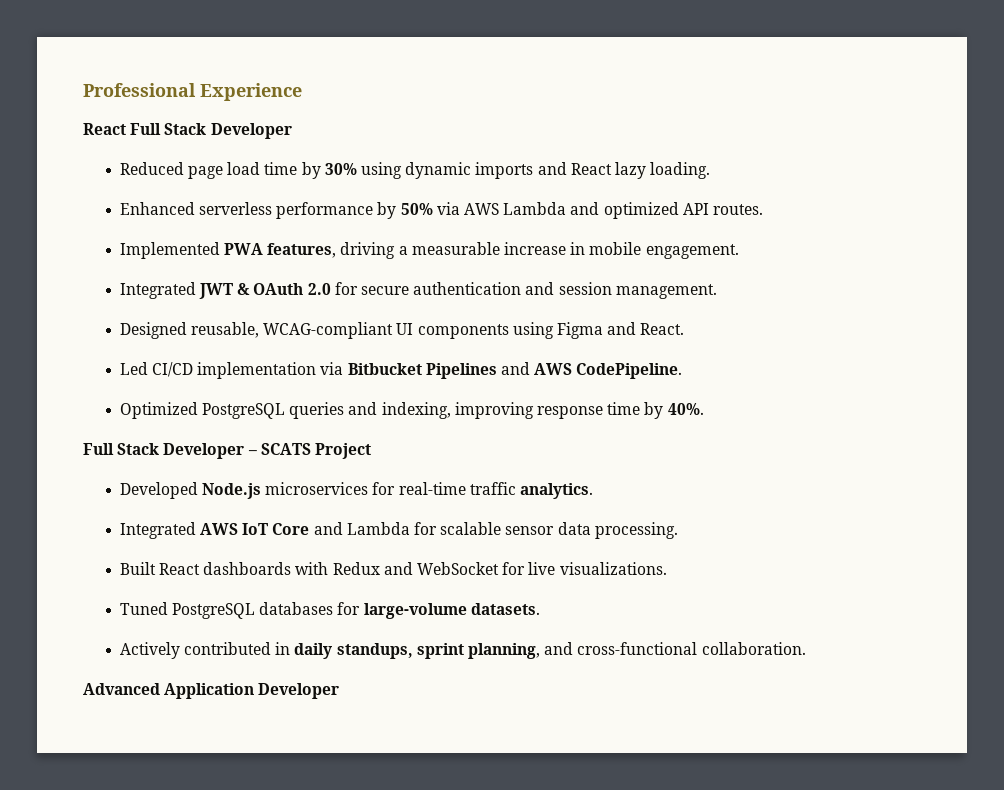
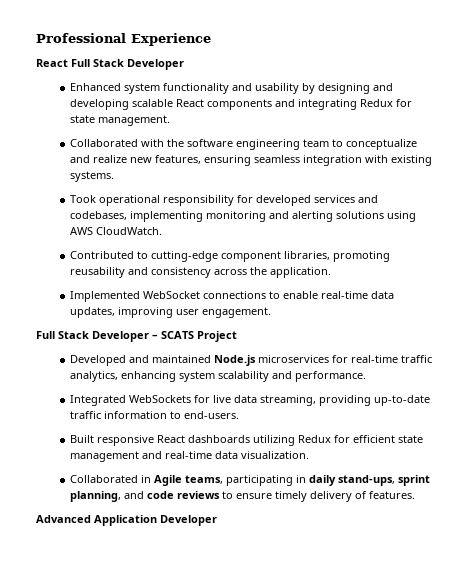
[119,162,711,179] [119,202,763,219] [119,242,739,259] [119,282,717,299] [119,322,685,339] [119,362,683,379] [119,402,704,419] Reduced page load time by 30% using dynamic imports and React lazy loading. // Enhanced serverless performance by 50% via AWS Lambda and optimized API routes. // Implemented PWA features, driving a measurable increase in mobile engagement. // Integrated JWT & OAuth 2.0 for secure authentication and session management. // Designed reusable, WCAG-compliant UI components using Figma and React. // Led CI/CD implementation via Bitbucket Pipelines and AWS CodePipeline. // Optimized PostgreSQL queries and indexing, improving response time by 40%. -> [69,83,393,94] [69,99,412,110] [69,115,170,126] [69,139,417,150] [69,155,432,166] [69,171,114,182] [69,195,378,206] [69,211,416,222] [69,227,162,235] [69,251,390,262] [69,267,331,278] [69,291,394,302] [69,307,271,318] Enhanced system functionality and usability by designing and developing scalable React components and integrating Redux for state management. // Collaborated with the software engineering team to conceptualize and realize new features, ensuring seamless integration with existing systems. // Took operational responsibility for developed services and codebases, implementing monitoring and alerting solutions using AWS CloudWatch. // Contributed to cutting-edge component libraries, promoting reusability and consistency across the application. // Implemented WebSocket connections to enable real-time data updates, improving user engagement.
(198, 490) none -> [128,355,211,363] and maintained
[519,483,593,499] [119,522,678,539] analytics. // Integrated AWS IoT Core and Lambda for scalable sensor data processing. -> [69,371,366,382] [69,395,430,406] [69,411,239,419] analytics, enhancing system scalability and performance. // Integrated WebSockets for live data streaming, providing up-to-date traffic information to end-users.
(156, 568) none -> [96,435,154,446] responsive
[295,562,667,575] [119,602,540,619] [119,642,272,659] with Redux and WebSocket for live visualizations. // Tuned PostgreSQL databases for large-volume datasets. // Actively contributed -> [252,435,423,446] [69,451,309,462] [69,475,293,486] utilizing Redux for efficient state management and real-time data visualization. // Collaborated in Agile teams, participating
[336,643,413,659] standups, -> [337,475,395,486] stand-ups,
[577,642,806,655] cross-functional collaboration. -> [146,491,415,502] code reviews to ensure timely delivery of features.

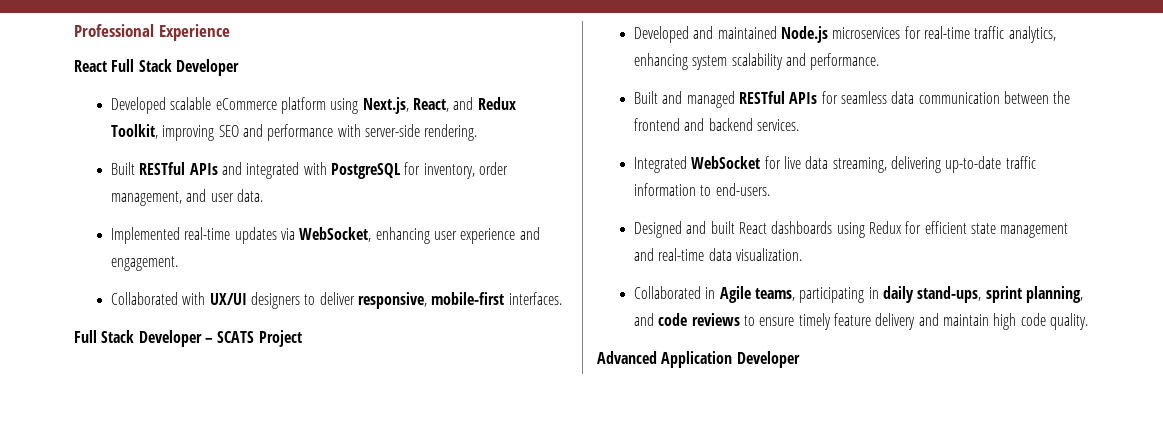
[69,83,393,94] [69,99,412,110] [69,115,170,126] [69,139,417,150] [69,155,432,166] [69,171,114,182] [69,195,378,206] [69,211,416,222] [69,227,162,235] [69,251,390,262] [69,267,331,278] [69,291,394,302] [69,307,271,318] Enhanced system functionality and usability by designing and developing scalable React components and integrating Redux for state management. // Collaborated with the software engineering team to conceptualize and realize new features, ensuring seamless integration with existing systems. // Took operational responsibility for developed services and codebases, implementing monitoring and alerting solutions using AWS CloudWatch. // Contributed to cutting-edge component libraries, promoting reusability and consistency across the application. // Implemented WebSocket connections to enable real-time data updates, improving user engagement. -> [111,97,516,114] [111,124,478,141] [111,162,508,179] [111,189,264,206] [111,227,540,244] [111,256,179,271] [111,292,562,309] Developed scalable eCommerce platform using Next.js, React, and Redux Toolkit, improving SEO and performance with server-side rendering. // Built RESTful APIs and integrated with PostgreSQL for inventory, order management, and user data. // Implemented real-time updates via WebSocket, enhancing user experience and engagement. // Collaborated with UX/UI designers to deliver responsive, mobile-first interfaces.
(366, 376) none -> [634,91,1071,108] [634,118,800,131] // Built and managed RESTful APIs for seamless data communication between the frontend and backend services.
[128,395,191,403] WebSockets -> [691,156,761,169] WebSocket
[318,395,371,406] providing -> [891,156,942,173] delivering
[69,435,154,446] Built responsive -> [634,221,735,238] Designed and built
[252,435,295,446] utilizing -> [836,222,865,238] using
[309,491,415,502] delivery of features. -> [834,313,1088,330] feature delivery and maintain high code quality.

